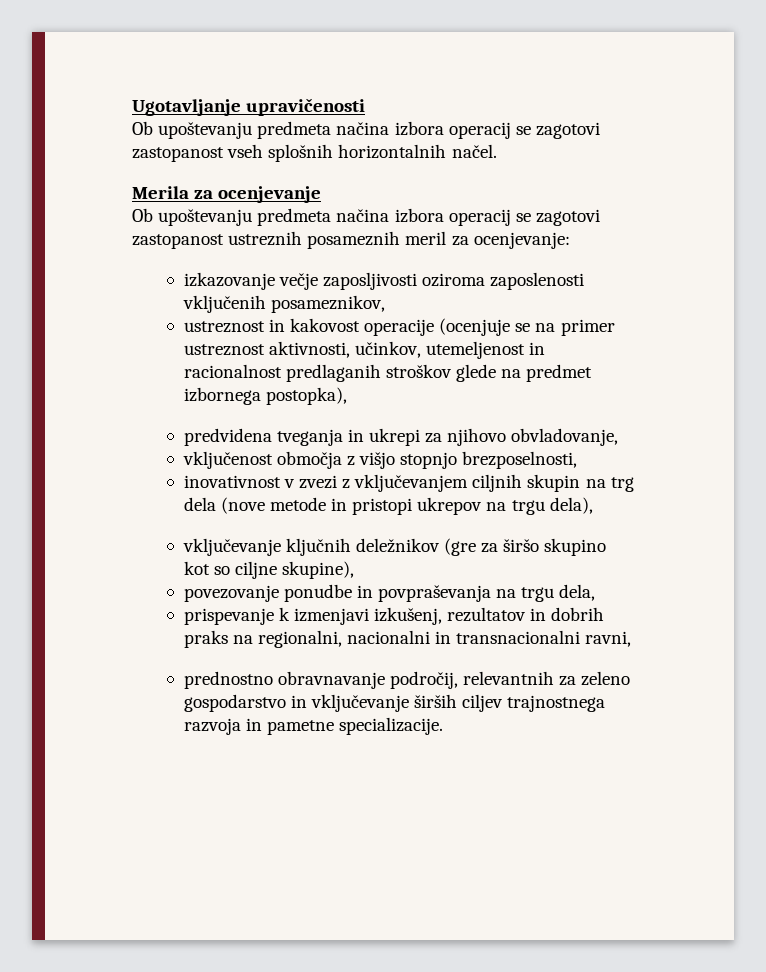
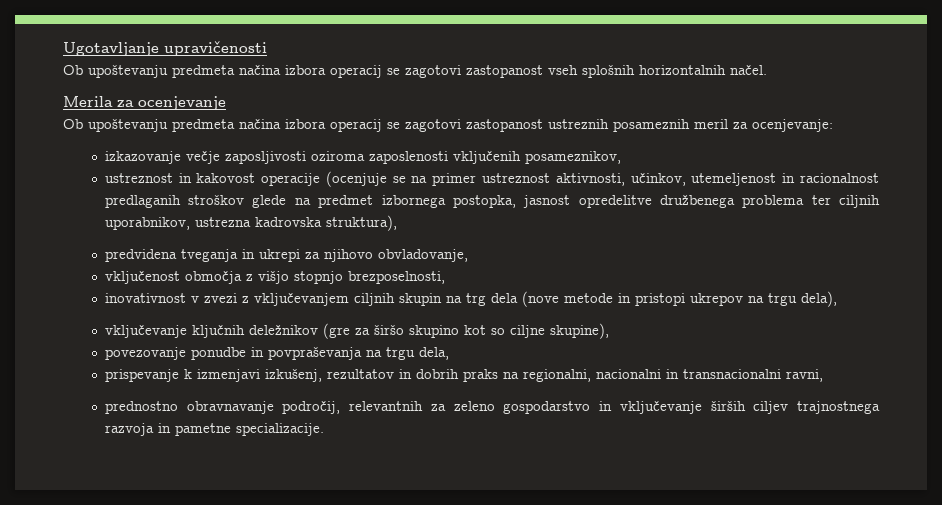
[265,387,347,405] postopka), -> [452,195,881,208] [104,215,397,231] postopka, jasnost opredelitve družbenega problema ter ciljnih uporabnikov, ustrezna kadrovska struktura),

